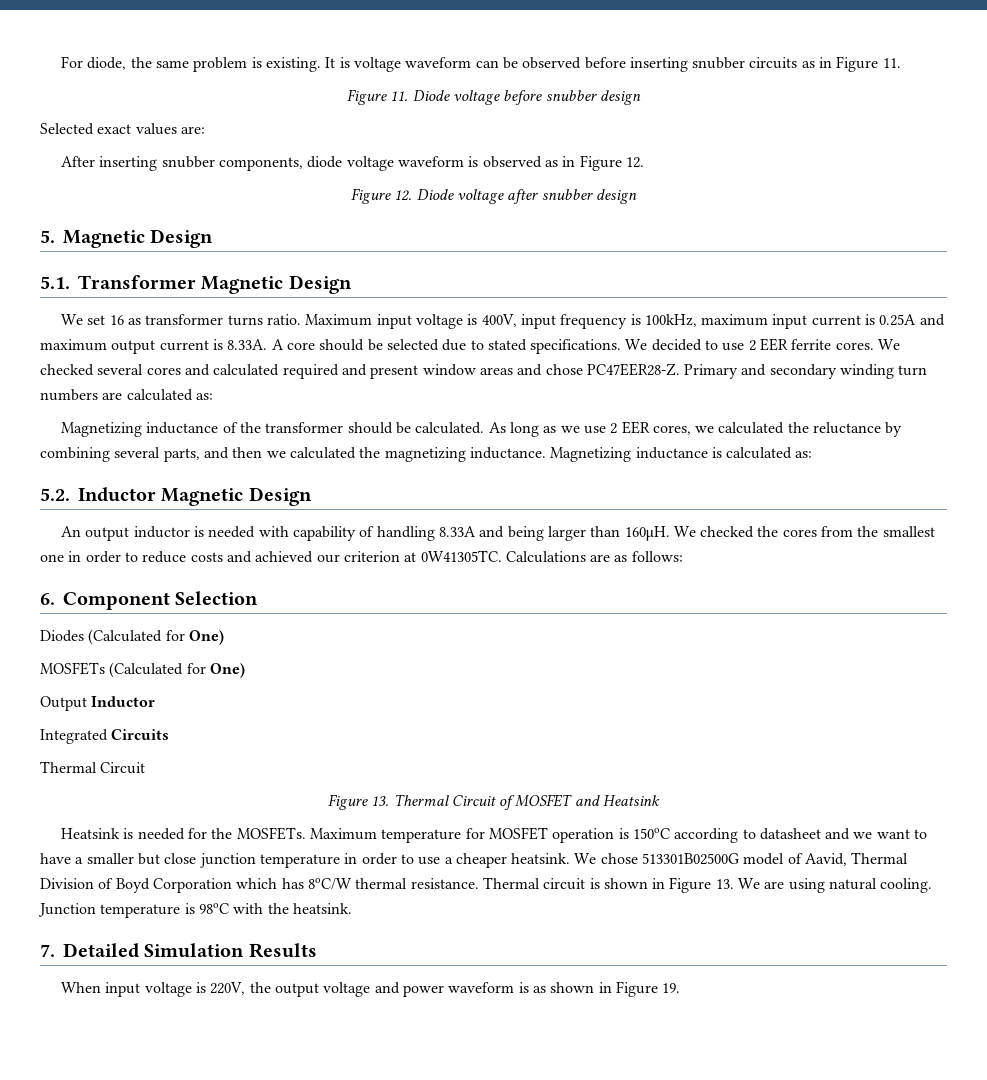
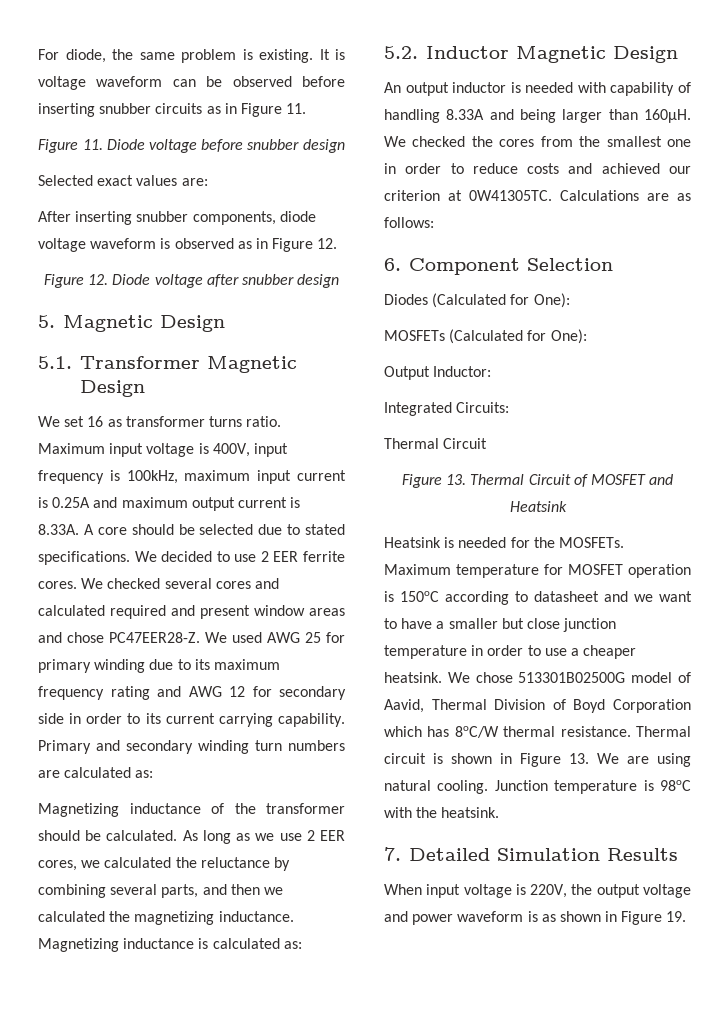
(680, 369) none -> [205,632,345,643] [38,659,280,673] [38,686,346,700] [38,713,345,727] We used AWG 25 for primary winding due to its maximum frequency rating and AWG 12 for secondary side in order to its current carrying capability.
[188,630,224,645] One) -> [533,293,570,308] One):
[209,663,245,678] One) -> [550,329,587,344] One):
[91,696,156,707] Inductor -> [433,366,492,377] Inductor:
[111,729,170,740] Circuits -> [456,402,510,413] Circuits:

